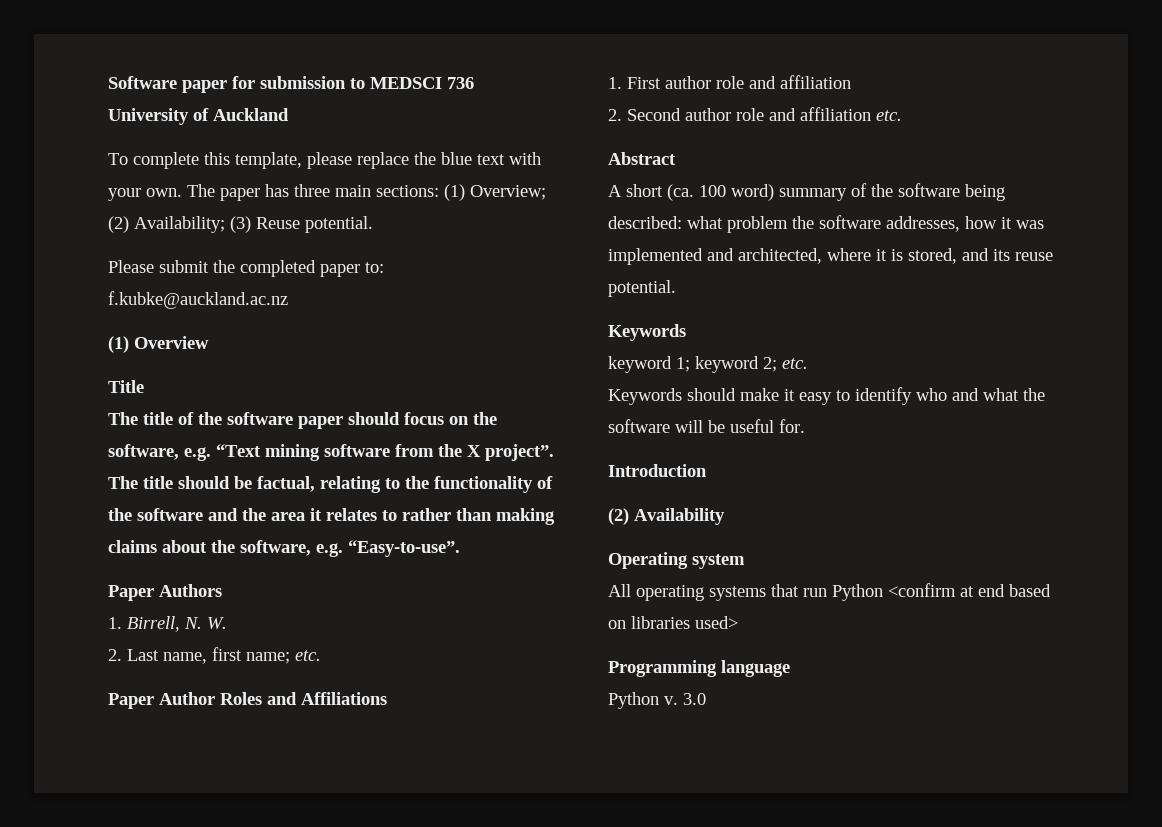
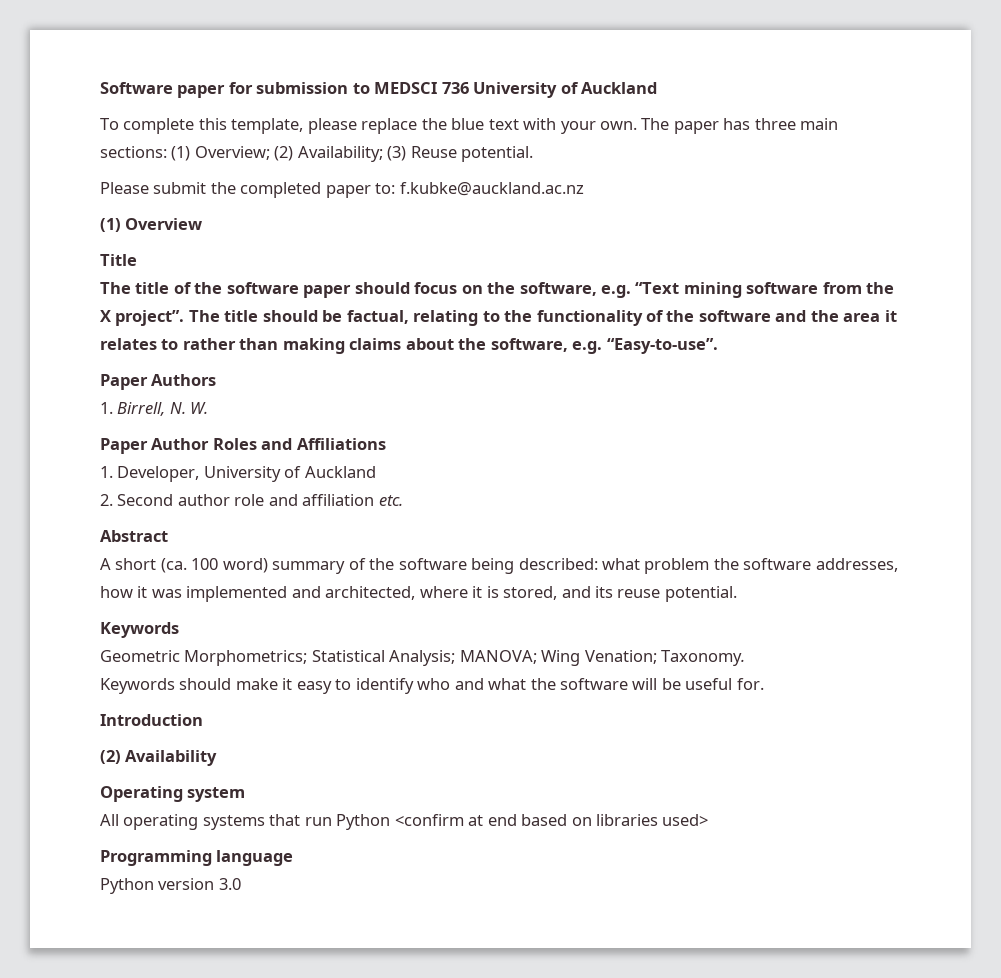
[108,647,321,664] // 2. Last name, first name; etc. -> (209, 408) none
[627,75,851,89] First author role and affiliation -> [117,466,376,482] Developer, University of Auckland
[608,356,808,373] keyword 1; keyword 2; etc. -> [100,650,746,666] Geometric Morphometrics; Statistical Analysis; MANOVA; Wing Venation; Taxonomy.
[664,696,678,705] v. -> [158,878,215,890] version

